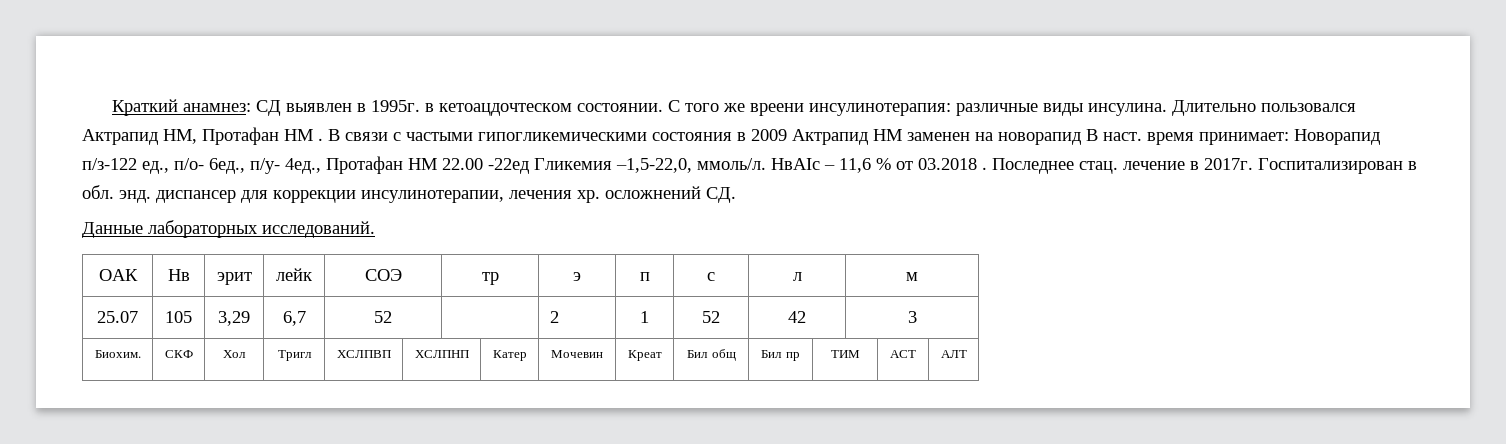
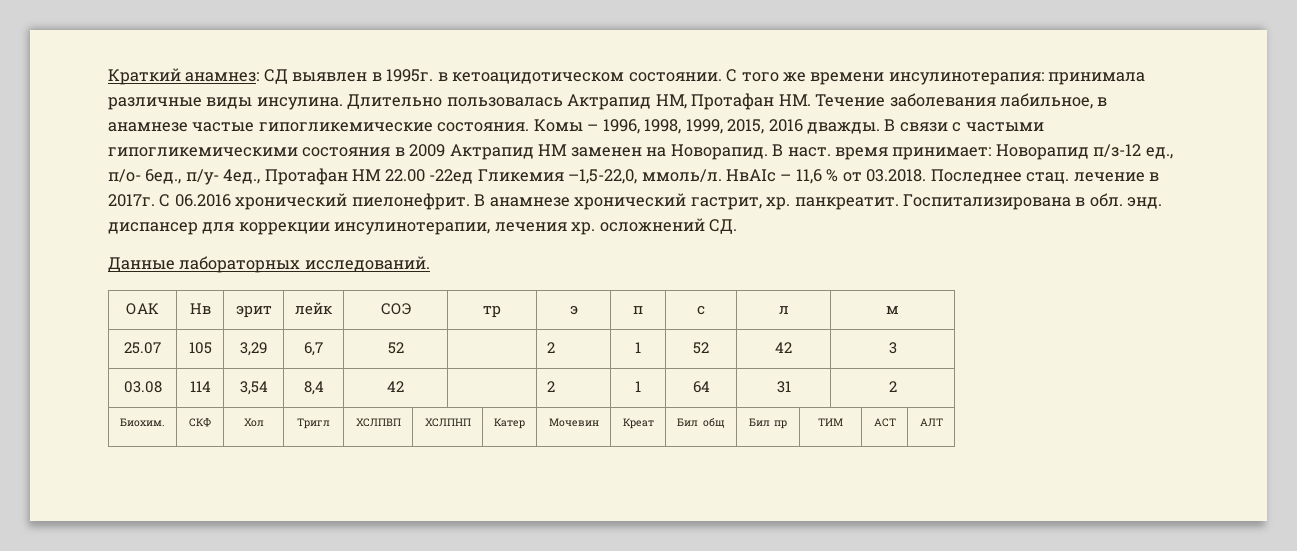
[439,103,573,116] кетоацдочтеском -> [452,72,625,84] кетоацидотическом
[750,103,952,116] вреени инсулинотерапия: -> [810,72,1146,85] времени инсулинотерапия: принимала
[1261,103,1357,112] пользовался -> [446,97,563,107] пользовалась
[284,129,323,141] НМ . -> [778,93,1108,109] [108,119,881,134] НМ. Течение заболевания лабильное, в анамнезе частые гипогликемические состояния. Комы – 1996, 1998, 1999, 2015, 2016 дважды.
[998,132,1081,145] новорапид -> [670,144,768,160] Новорапид.
[82,158,137,170] п/з-122 -> [1093,144,1142,158] п/з-12
[918,158,987,170] 03.2018 . -> [866,169,927,182] 03.2018.
[1258,158,1403,174] Госпитализирован -> [159,193,1072,210] С 06.2016 хронический пиелонефрит. В анамнезе хронический гастрит, хр. панкреатит. Госпитализирована
(917, 317) none -> [123,381,162,393] [189,381,211,392] [239,381,268,395] [303,381,324,395] [387,381,404,392] [547,381,556,392] [635,381,641,392] [692,381,710,393] [776,381,791,393] [888,381,897,392] // 03.08 | 114 | 3,54 | 8,4 | 42 | | 2 | 1 | 64 | 31 | 2

